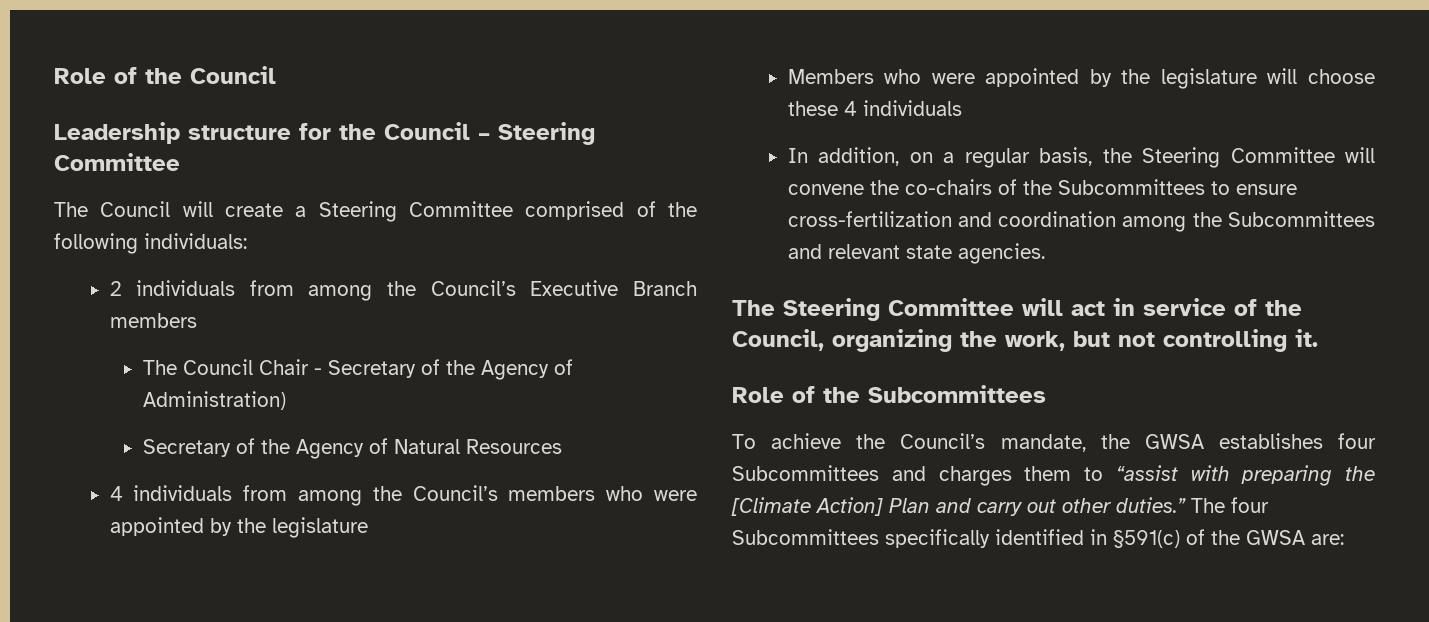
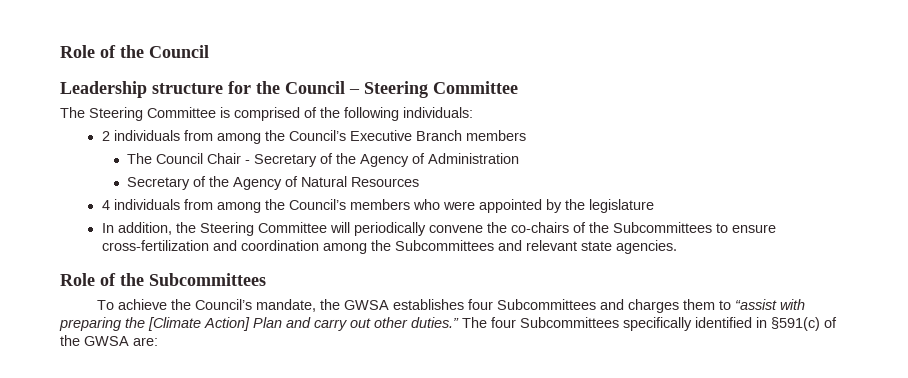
[100,201,513,222] Council will create a Steering Committee -> [89,107,230,121] Steering Committee is
[142,391,286,410] Administration) -> [428,153,520,164] Administration
[787,68,1375,89] [787,100,962,116] [787,147,1093,168] Members who were appointed by the legislature will choose these 4 individuals // In addition, on a regular basis, -> [101,222,172,235] In addition,
(1375, 155) none -> [353,222,426,236] periodically
[732,298,1302,321] [732,329,1318,352] // The Steering Committee will act in service of the Council, organizing the work, but not controlling it. -> (677, 247) none

